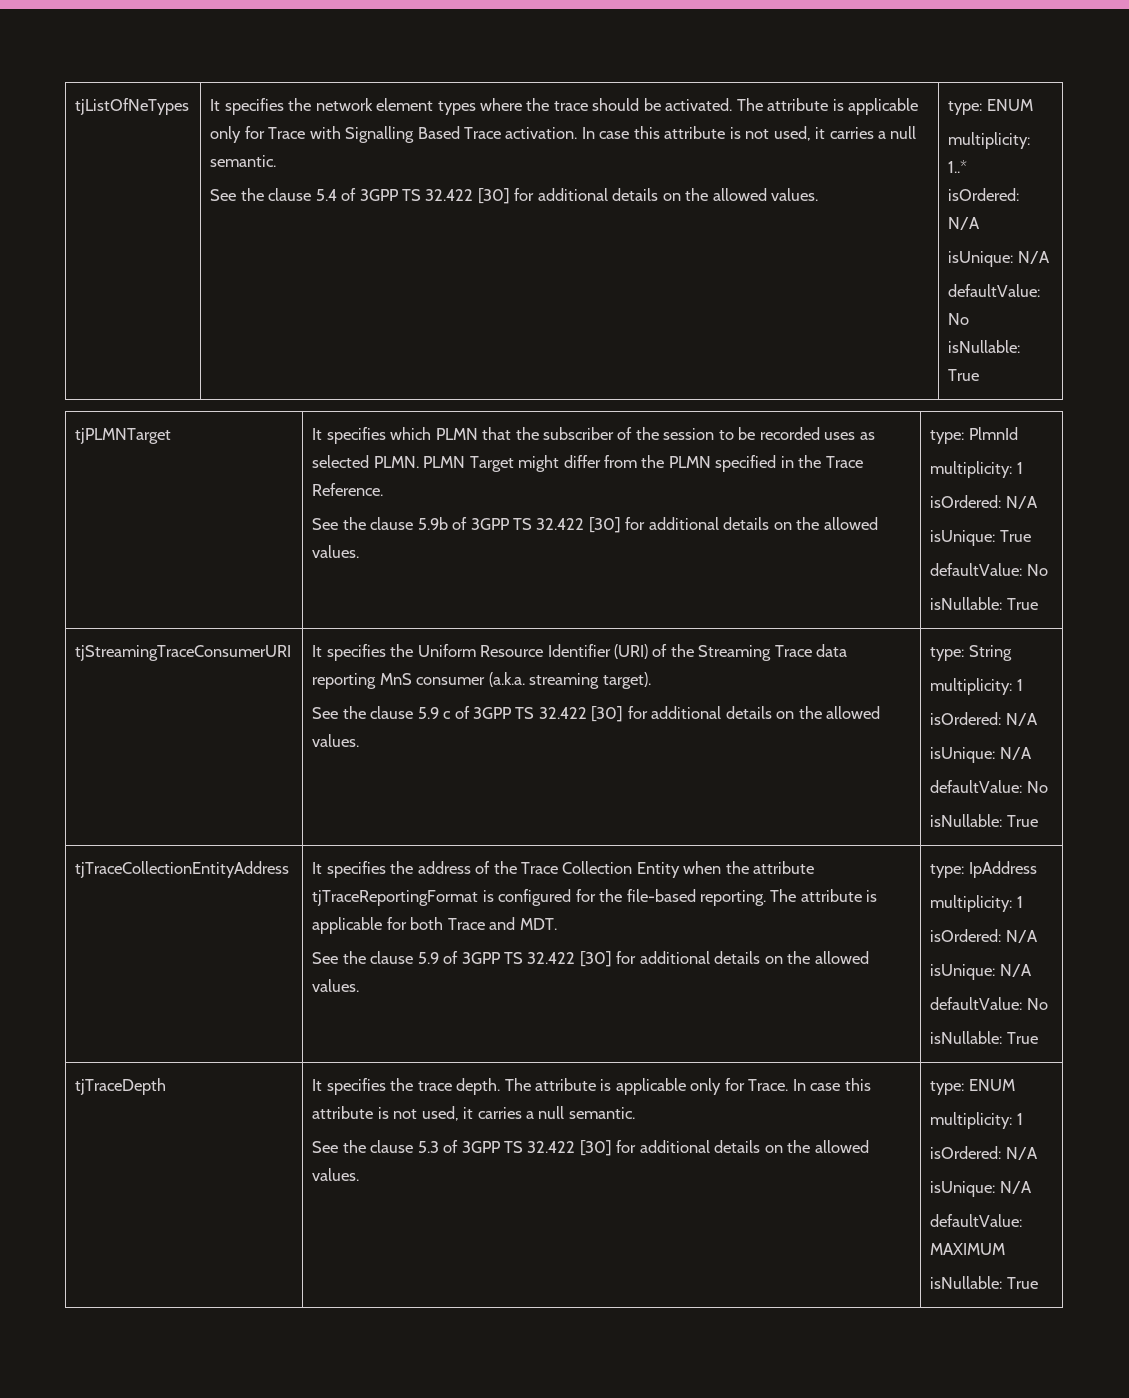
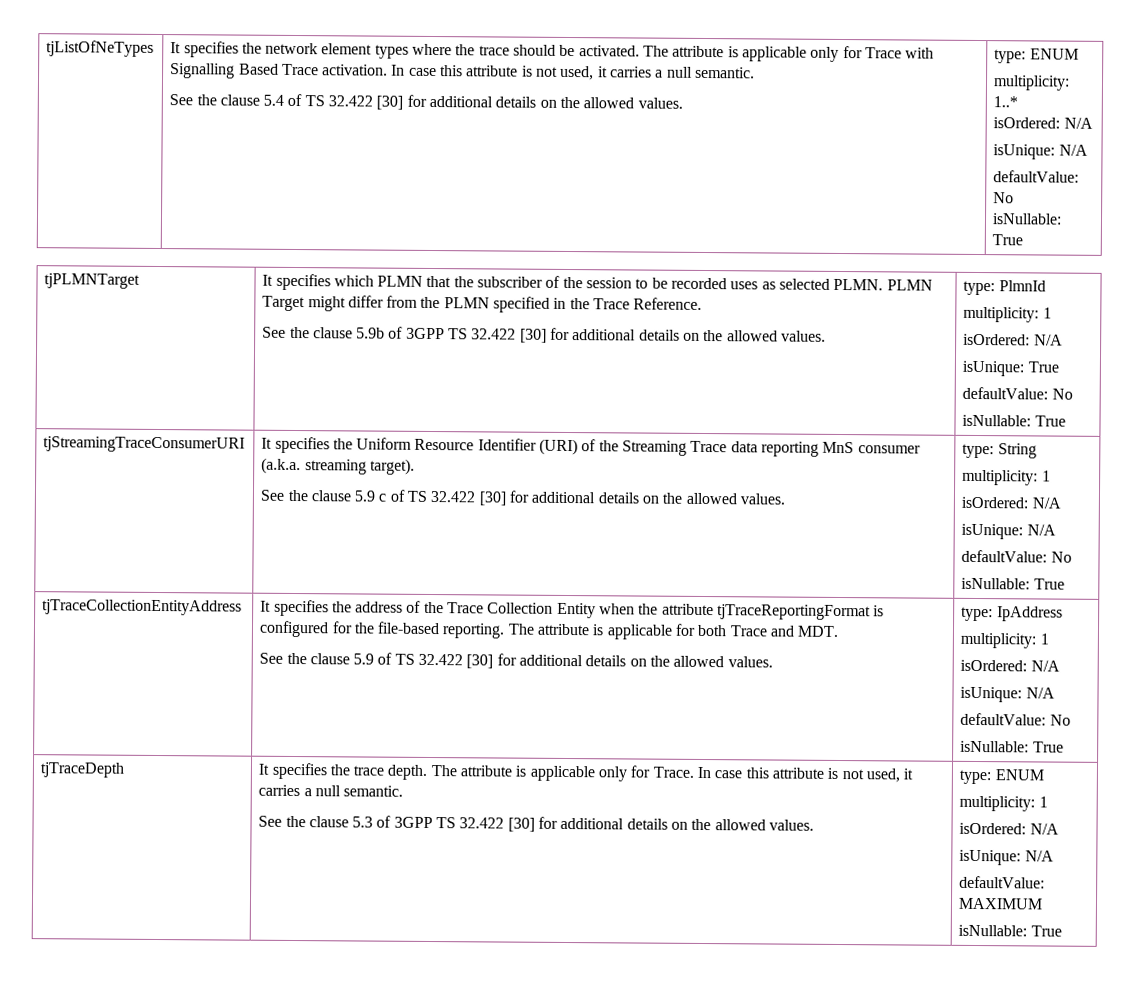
[359,189,399,201] 3GPP -> (303, 100) none
[473,707,513,719] 3GPP -> (406, 495) none
[461,952,501,964] 3GPP -> (393, 658) none

